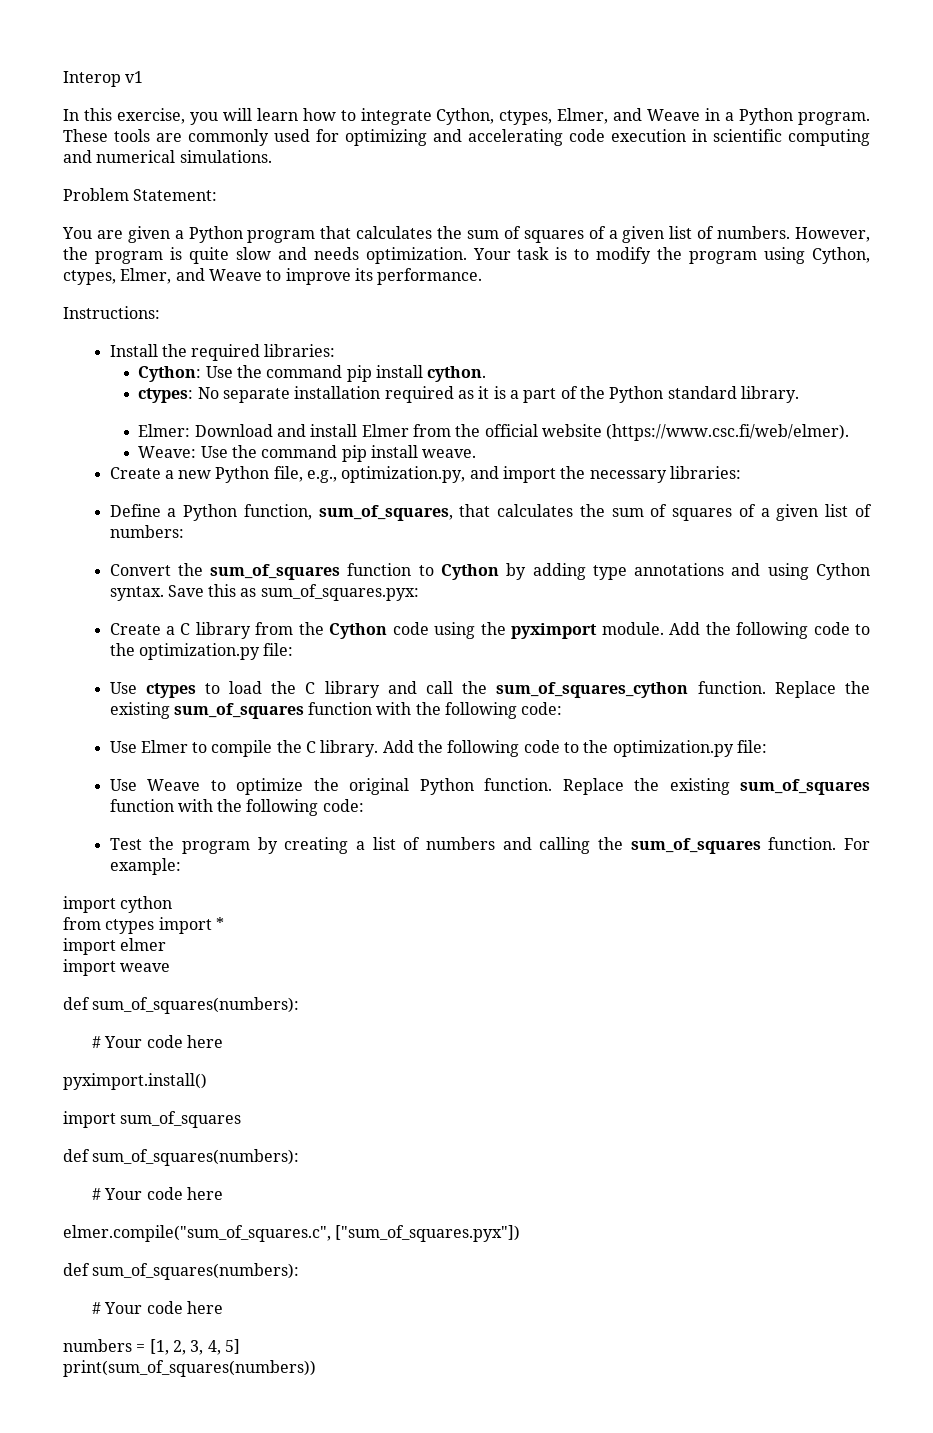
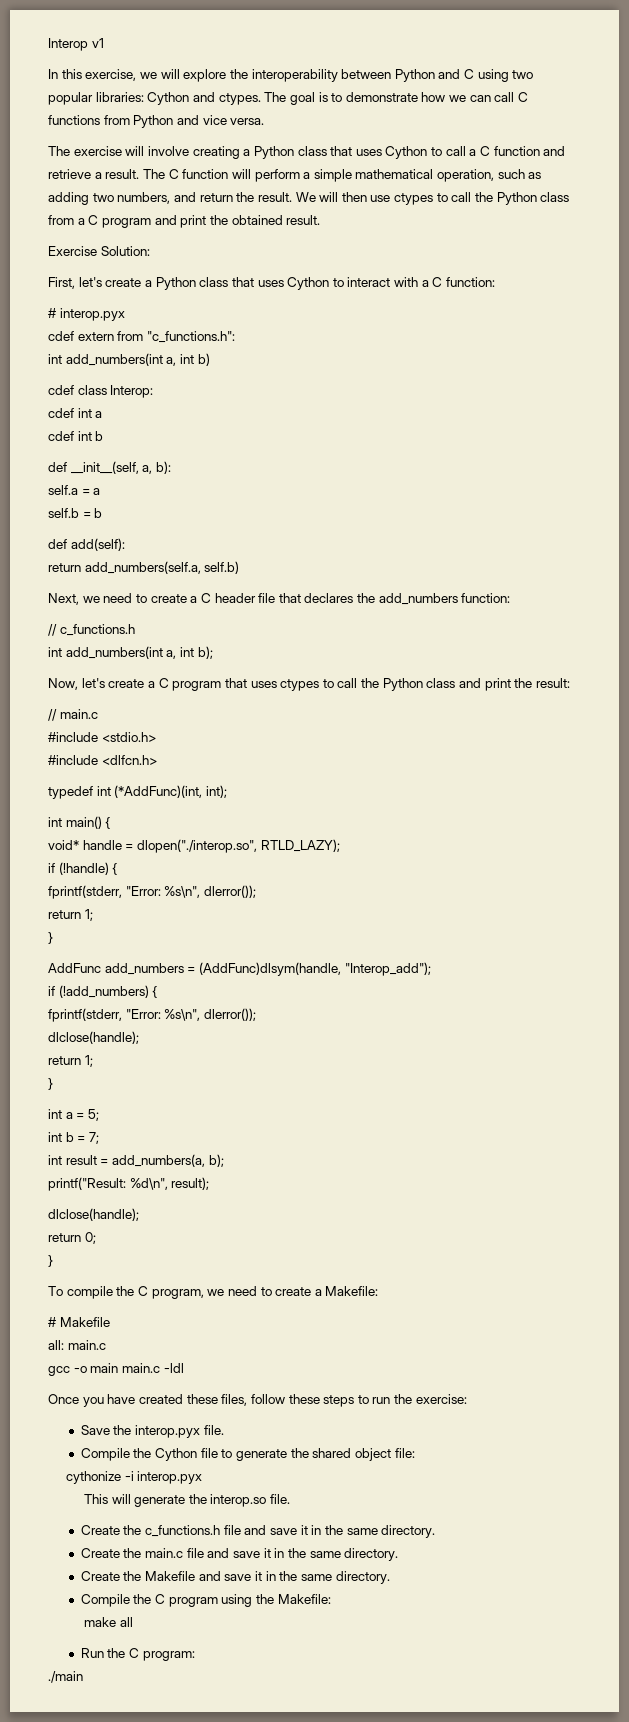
[189,108,871,125] [63,129,870,146] [63,150,272,163] [63,188,218,201] [62,226,871,243] [63,247,870,264] [63,268,483,285] [63,306,160,319] [109,344,336,361] [138,365,487,382] [138,386,799,403] [138,424,850,441] [138,445,477,462] [109,466,742,483] [109,504,872,521] [109,525,184,538] [109,563,870,580] [109,584,419,601] [109,622,871,639] [109,643,294,660] [109,681,871,698] [109,702,563,719] [109,740,767,757] [109,778,870,795] [109,799,364,816] [109,837,871,854] [109,858,181,875] [63,896,173,913] [63,917,224,934] [63,938,167,955] [63,959,171,976] [63,997,300,1014] [91,1035,223,1048] [63,1073,207,1090] [63,1111,242,1128] [63,1149,300,1166] [91,1187,223,1200] [63,1225,521,1242] [63,1263,300,1280] [91,1301,223,1314] [63,1339,240,1355] [63,1360,316,1377] you will learn how to integrate Cython, ctypes, Elmer, and Weave in a Python program. These tools are commonly used for optimizing and accelerating code execution in scientific computing and numerical simulations. // Problem Statement: // You are given a Python program that calculates the sum of squares of a given list of numbers. However, the program is quite slow and needs optimization. Your task is to modify the program using Cython, ctypes, Elmer, and Weave to improve its performance. // Instructions: // Install the required libraries: // Cython: Use the command pip install cython. // ctypes: No separate installation required as it is a part of the Python standard library. // Elmer: Download and install Elmer from the official website (https://www.csc.fi/web/elmer). // Weave: Use the command pip install weave. // Create a new Python file, e.g., optimization.py, and import the necessary libraries: // Define a Python function, sum_of_squares, that calculates the sum of squares of a given list of numbers: // Convert the sum_of_squares function to Cython by adding type annotations and using Cython syntax. Save this as sum_of_squares.pyx: // Create a C library from the Cython code using the pyximport module. Add the following code to the optimization.py file: // Use ctypes to load the C library and call the sum_of_squares_cython function. Replace the existing sum_of_squares function with the following code: // Use Elmer to compile the C library. Add the following code to the optimization.py file: // Use Weave to optimize the original Python function. Replace the existing sum_of_squares function with the following code: // Test the program by creating a list of numbers and calling the sum_of_squares function. For example: // import cython // from ctypes import * // import elmer // import weave // def sum_of_squares(numbers): // # Your code here // pyximport.install() // import sum_of_squares // def sum_of_squares(numbers): // # Your code here // elmer.compile("sum_of_squares.c", ["sum_of_squares.pyx"]) // def sum_of_squares(numbers): // # Your code here // numbers = [1, 2, 3, 4, 5] // print(sum_of_squares(numbers)) -> [139,69,534,82] [48,92,529,105] [48,115,265,128] [48,146,566,159] [48,169,542,182] [48,192,570,205] [48,215,321,228] [48,246,150,256] [48,277,496,290] [48,308,125,321] [48,331,235,343] [48,353,210,366] [48,385,154,398] [48,408,103,418] [48,431,104,441] [48,461,171,474] [48,485,101,495] [48,508,103,518] [48,538,125,551] [48,561,240,574] [48,593,511,605] [48,624,135,636] [48,646,213,659] [48,678,570,691] [48,709,98,721] [48,732,156,742] [48,755,157,765] [48,785,227,799] [48,816,111,829] [48,839,340,853] [48,862,118,875] [48,885,256,899] [48,909,93,921] [48,932,53,944] [48,962,431,976] [48,985,158,998] [48,1008,256,1022] [48,1031,139,1044] [48,1055,93,1067] [48,1078,53,1090] [48,1109,99,1121] [48,1132,99,1144] [48,1154,224,1167] [48,1177,210,1191] [48,1208,139,1221] [48,1232,96,1244] [48,1255,53,1267] [48,1286,379,1299] [48,1317,110,1327] [48,1340,106,1350] [48,1363,184,1376] [48,1394,467,1407] [80,1425,224,1438] [80,1448,415,1461] [65,1471,203,1484] [83,1494,291,1507] [80,1525,436,1538] [80,1548,399,1561] [80,1571,390,1584] [80,1594,331,1607] [83,1617,133,1627] [80,1648,195,1661] [48,1671,83,1683] we will explore the interoperability between Python and C using two popular libraries: Cython and ctypes. The goal is to demonstrate how we can call C functions from Python and vice versa. // The exercise will involve creating a Python class that uses Cython to call a C function and retrieve a result. The C function will perform a simple mathematical operation, such as adding two numbers, and return the result. We will then use ctypes to call the Python class from a C program and print the obtained result. // Exercise Solution: // First, let's create a Python class that uses Cython to interact with a C function: // # interop.pyx // cdef extern from "c_functions.h": // int add_numbers(int a, int b) // cdef class Interop: // cdef int a // cdef int b // def __init__(self, a, b): // self.a = a // self.b = b // def add(self): // return add_numbers(self.a, self.b) // Next, we need to create a C header file that declares the add_numbers function: // // c_functions.h // int add_numbers(int a, int b); // Now, let's create a C program that uses ctypes to call the Python class and print the result: // // main.c // #include <stdio.h> // #include <dlfcn.h> // typedef int (*AddFunc)(int, int); // int main() { // void* handle = dlopen("./interop.so", RTLD_LAZY); // if (!handle) { // fprintf(stderr, "Error: %s\n", dlerror()); // return 1; // } // AddFunc add_numbers = (AddFunc)dlsym(handle, "Interop_add"); // if (!add_numbers) { // fprintf(stderr, "Error: %s\n", dlerror()); // dlclose(handle); // return 1; // } // int a = 5; // int b = 7; // int result = add_numbers(a, b); // printf("Result: %d\n", result); // dlclose(handle); // return 0; // } // To compile the C program, we need to create a Makefile: // # Makefile // all: main.c // gcc -o main main.c -ldl // Once you have created these files, follow these steps to run the exercise: // Save the interop.pyx file. // Compile the Cython file to generate the shared object file: // cythonize -i interop.pyx // This will generate the interop.so file. // Create the c_functions.h file and save it in the same directory. // Create the main.c file and save it in the same directory. // Create the Makefile and save it in the same directory. // Compile the C program using the Makefile: // make all // Run the C program: // ./main

